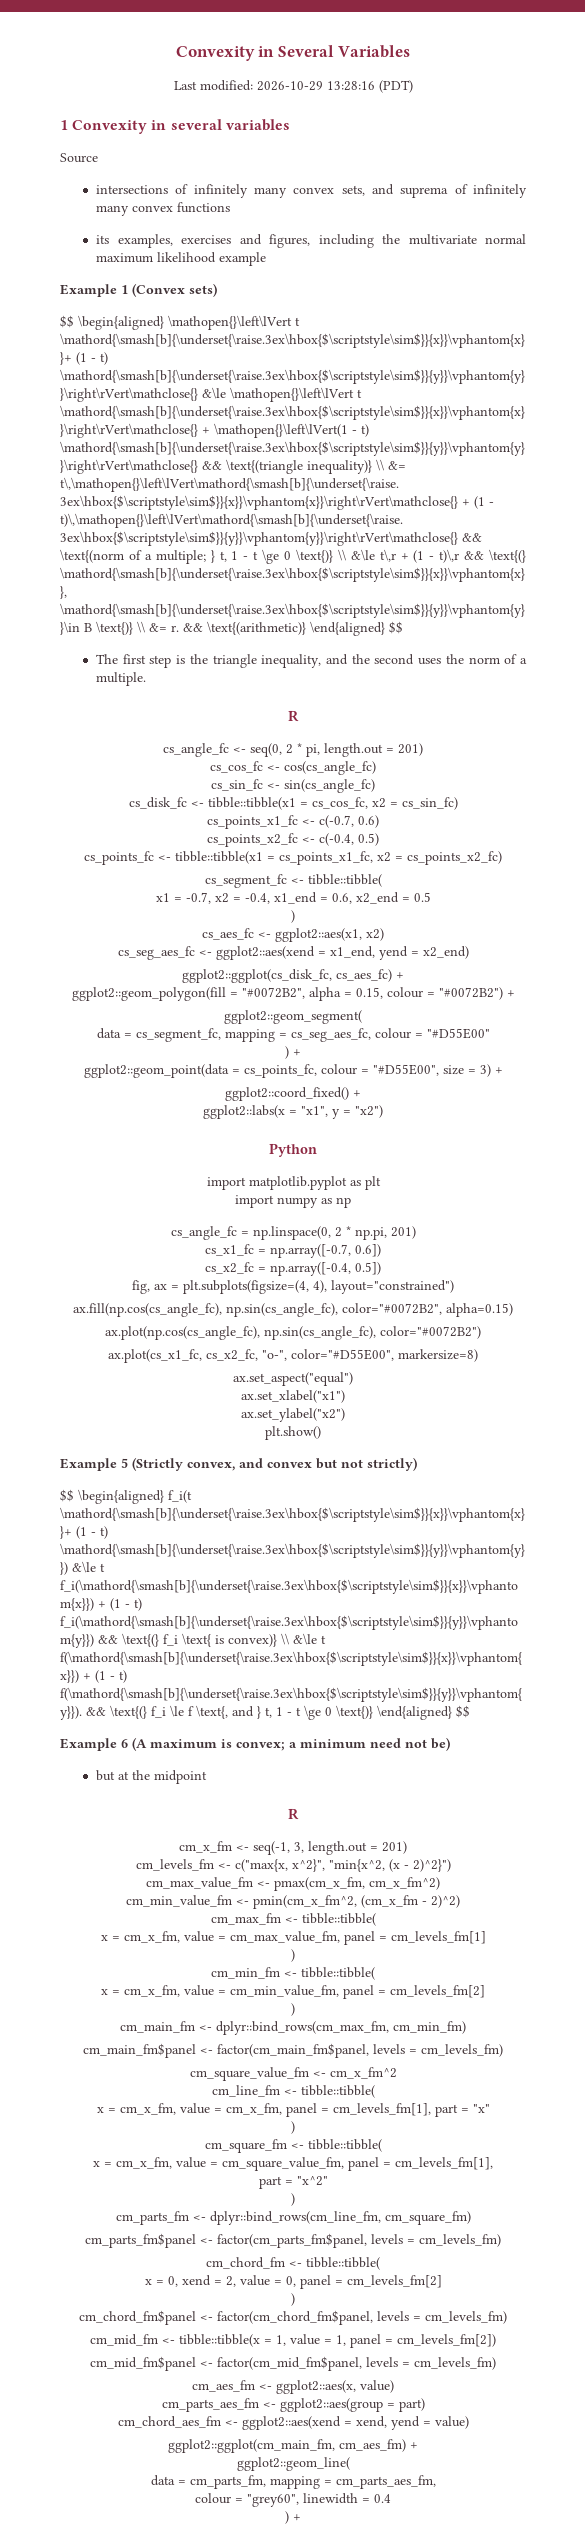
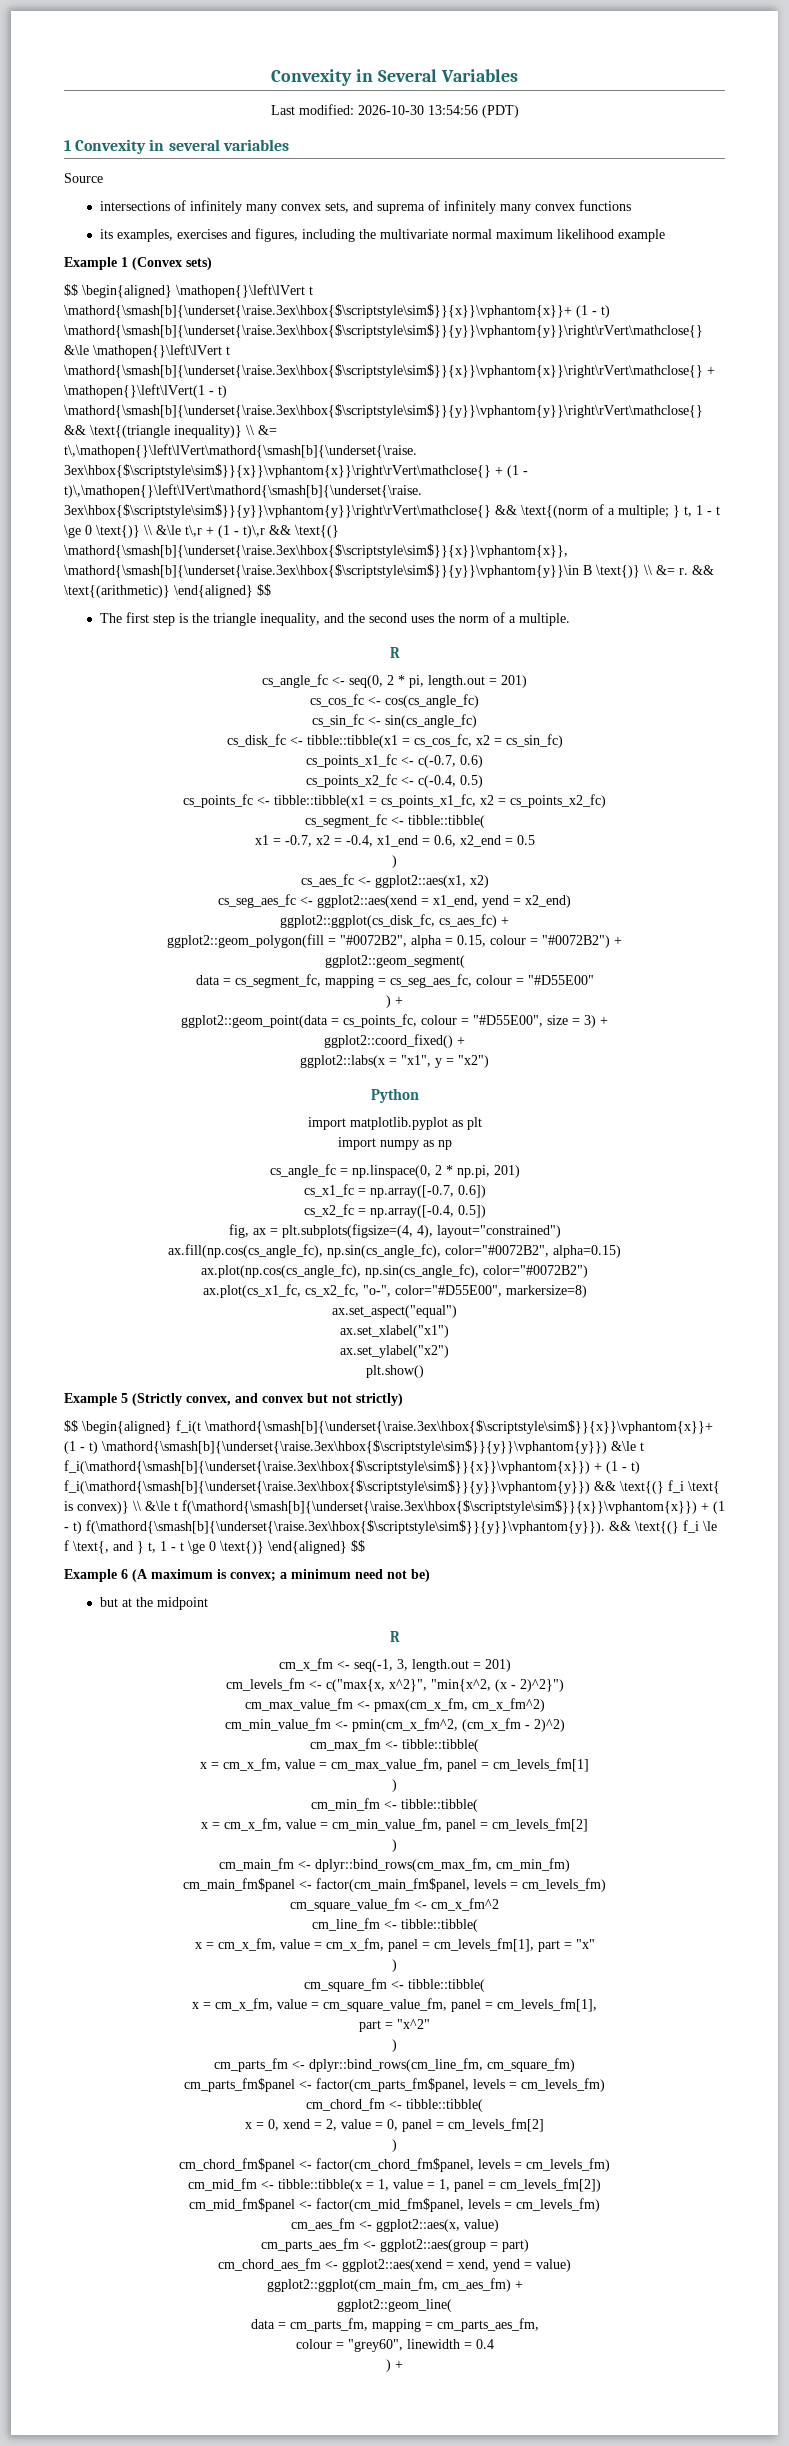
[256,81,375,91] 2026-10-29 13:28:16 -> [357,105,478,115] 2026-10-30 13:54:56

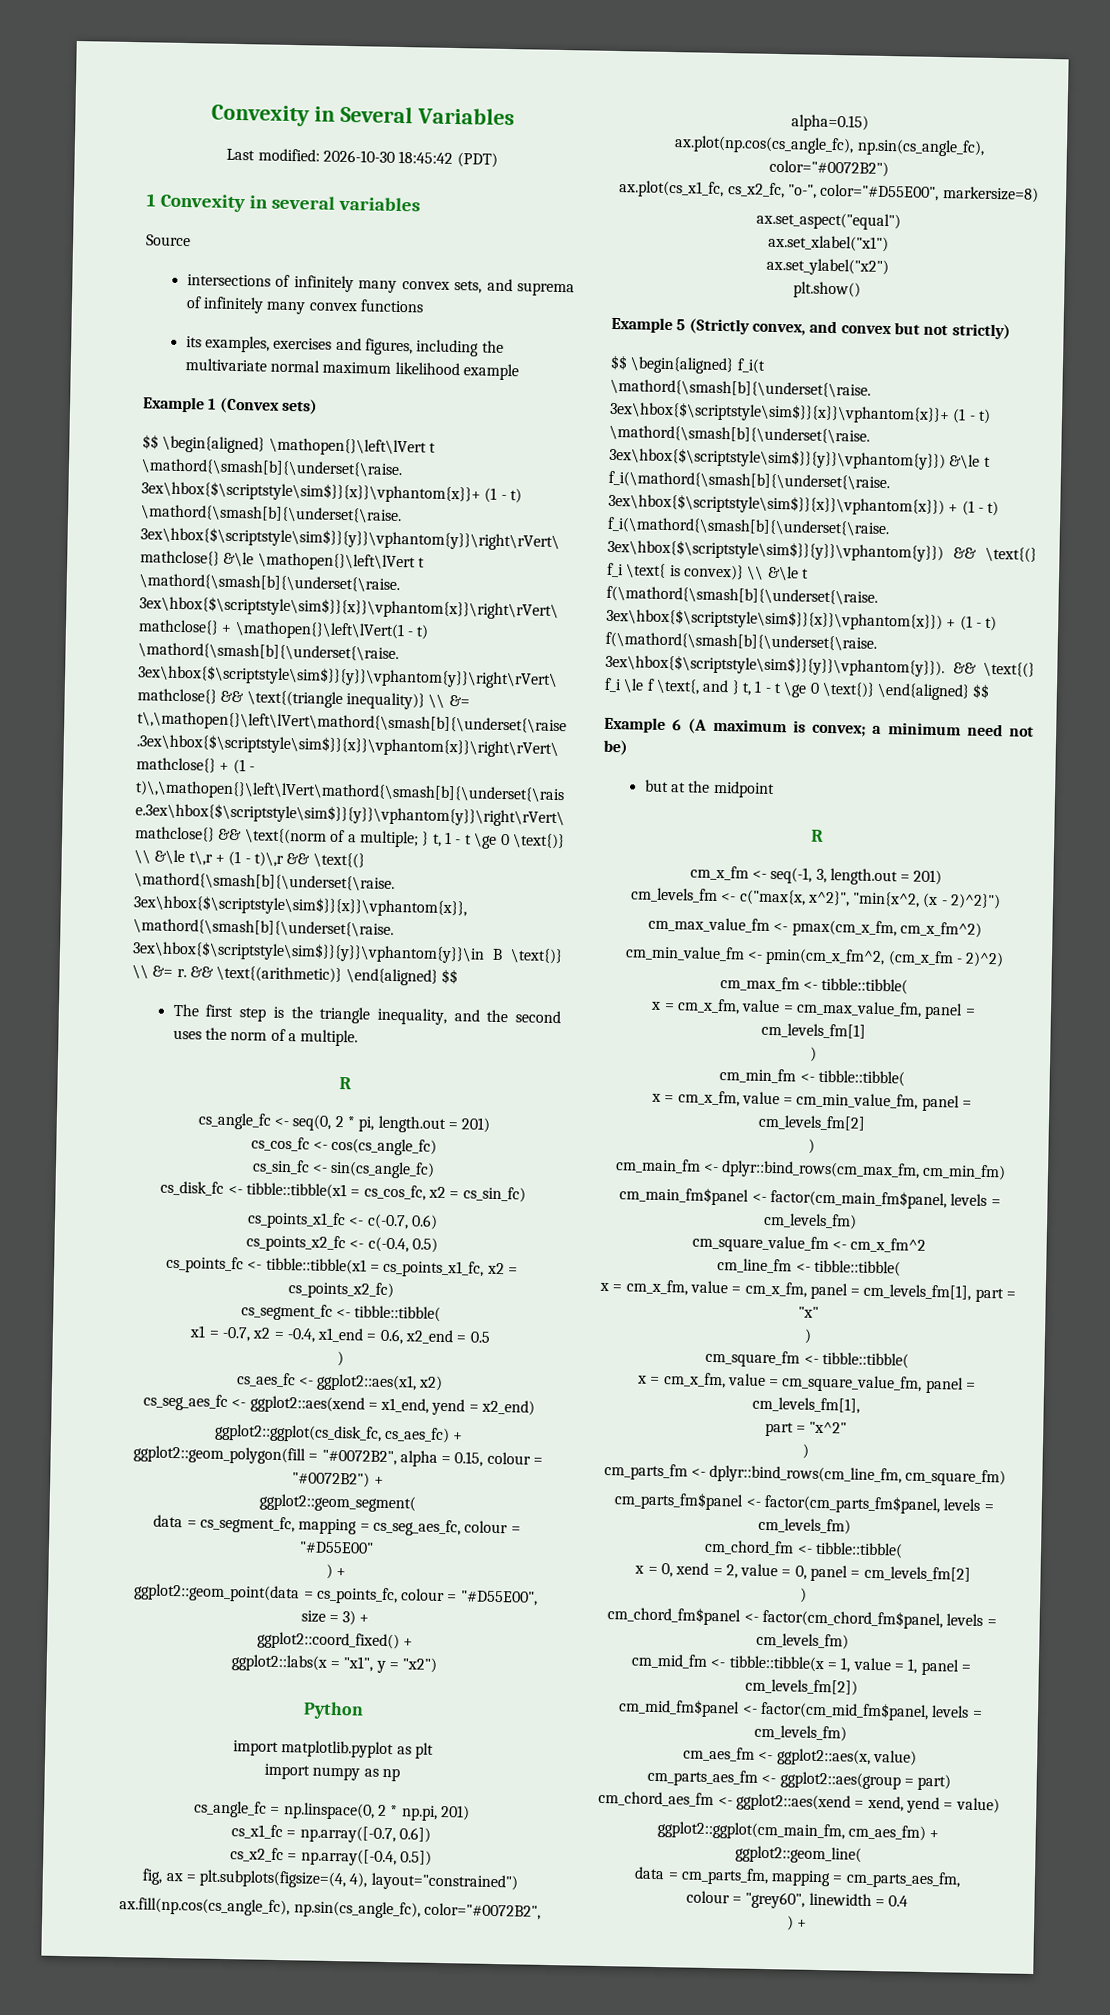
[427,105,478,115] 13:54:56 -> [398,150,454,164] 18:45:42

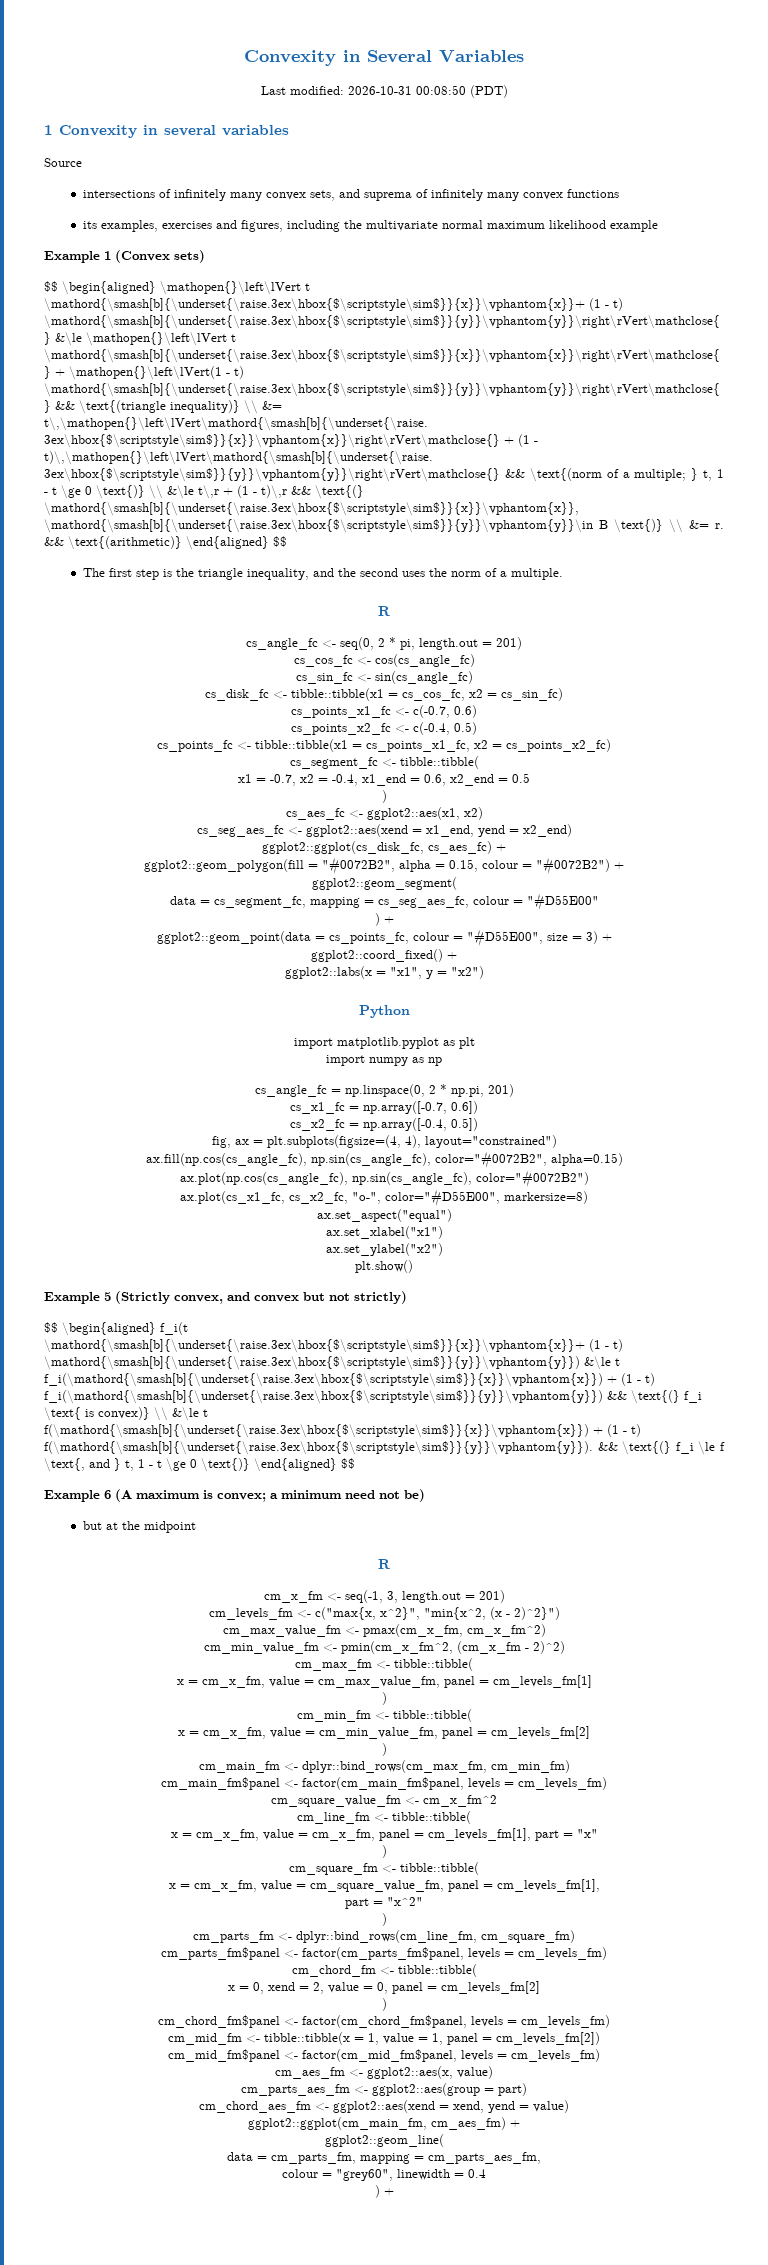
[323,149,454,164] 2026-10-30 18:45:42 -> [347,85,466,95] 2026-10-31 00:08:50

